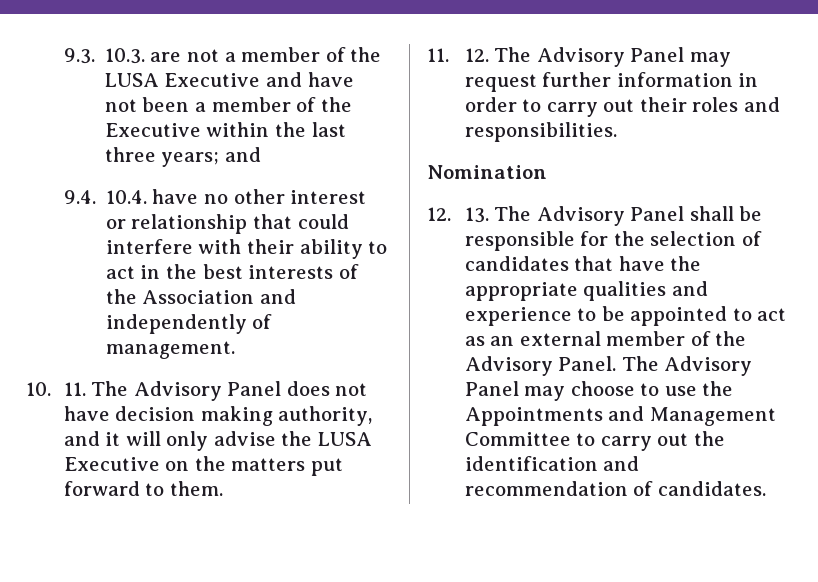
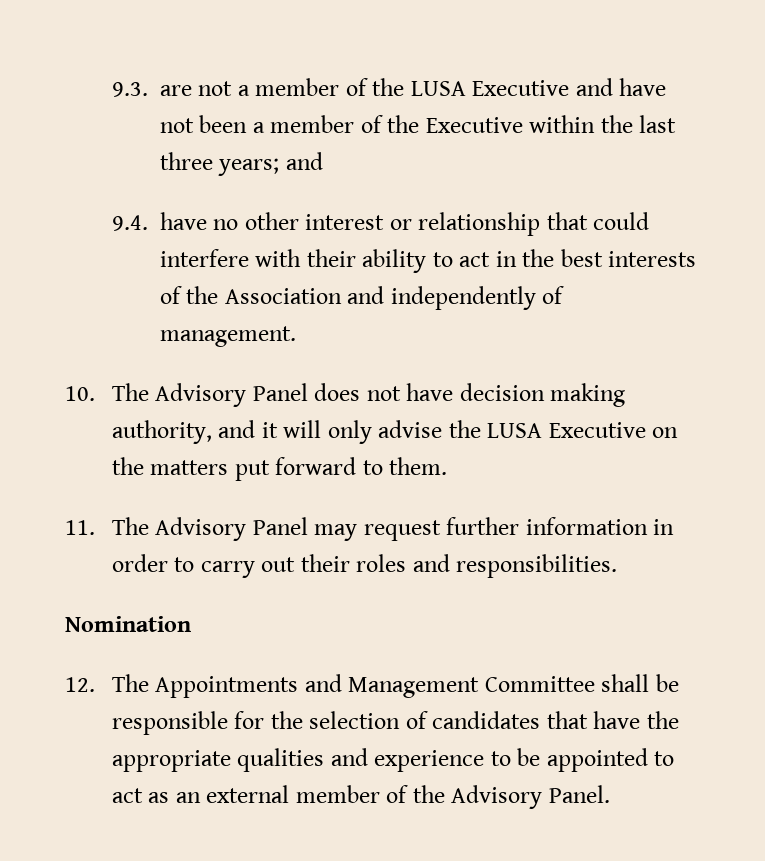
[104,48,145,64] 10.3. -> (149, 89) none
[105,190,147,204] 10.4. -> (149, 223) none
[63,382,86,396] 11. -> (95, 393) none
[464,48,489,62] 12. -> (95, 527) none
[464,206,685,226] 13. The Advisory Panel -> [112,674,595,698] The Appointments and Management Committee
[621,356,753,376] [464,381,734,401] [464,406,776,426] [464,431,725,451] [464,456,640,471] [464,481,766,496] The Advisory Panel may choose to use the Appointments and Management Committee to carry out the identification and recommendation of candidates. -> (610, 794) none

